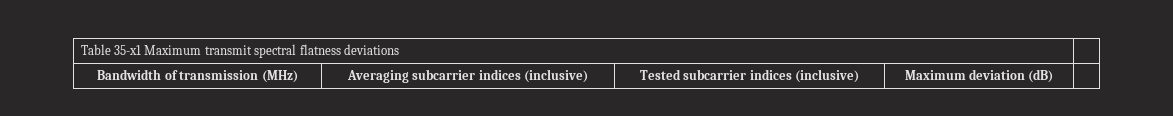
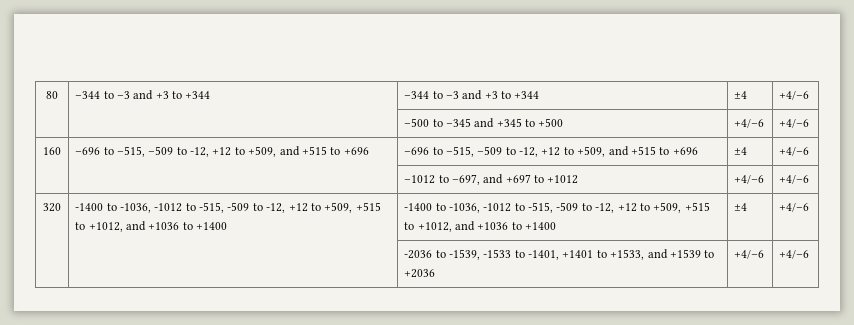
[80,44,399,58] [97,69,298,83] [346,69,589,83] [639,69,860,83] [904,69,1054,83] Table 35-x1 Maximum transmit spectral flatness deviations | // Bandwidth of transmission (MHz) | Averaging subcarrier indices (inclusive) | Tested subcarrier indices (inclusive) | Maximum deviation (dB) | -> [46,91,58,99] [75,90,211,100] [404,90,540,100] [734,91,748,99] [779,91,810,100] [404,118,564,128] [734,119,765,128] [779,119,810,128] [43,147,61,155] [75,146,369,157] [404,146,698,157] [734,147,748,155] [779,147,810,156] [404,174,579,185] [734,175,765,184] [779,175,810,184] [43,203,61,212] [75,202,381,213] [75,221,228,232] [404,202,710,213] [404,221,557,232] [734,203,748,211] [779,203,810,212] [404,249,715,260] [404,269,436,278] [734,250,765,259] [779,250,810,259] 80 | –344 to –3 and +3 to +344 | –344 to –3 and +3 to +344 | ±4 | +4/–6 // | | –500 to –345 and +345 to +500 | +4/–6 | +4/–6 // 160 | –696 to –515, –509 to -12, +12 to +509, and +515 to +696 | –696 to –515, –509 to -12, +12 to +509, and +515 to +696 | ±4 | +4/–6 // | | –1012 to –697, and +697 to +1012 | +4/–6 | +4/–6 // 320 | -1400 to -1036, -1012 to -515, -509 to -12, +12 to +509, +515 to +1012, and +1036 to +1400 | -1400 to -1036, -1012 to -515, -509 to -12, +12 to +509, +515 to +1012, and +1036 to +1400 | ±4 | +4/–6 // | | -2036 to -1539, -1533 to -1401, +1401 to +1533, and +1539 to +2036 | +4/–6 | +4/–6

